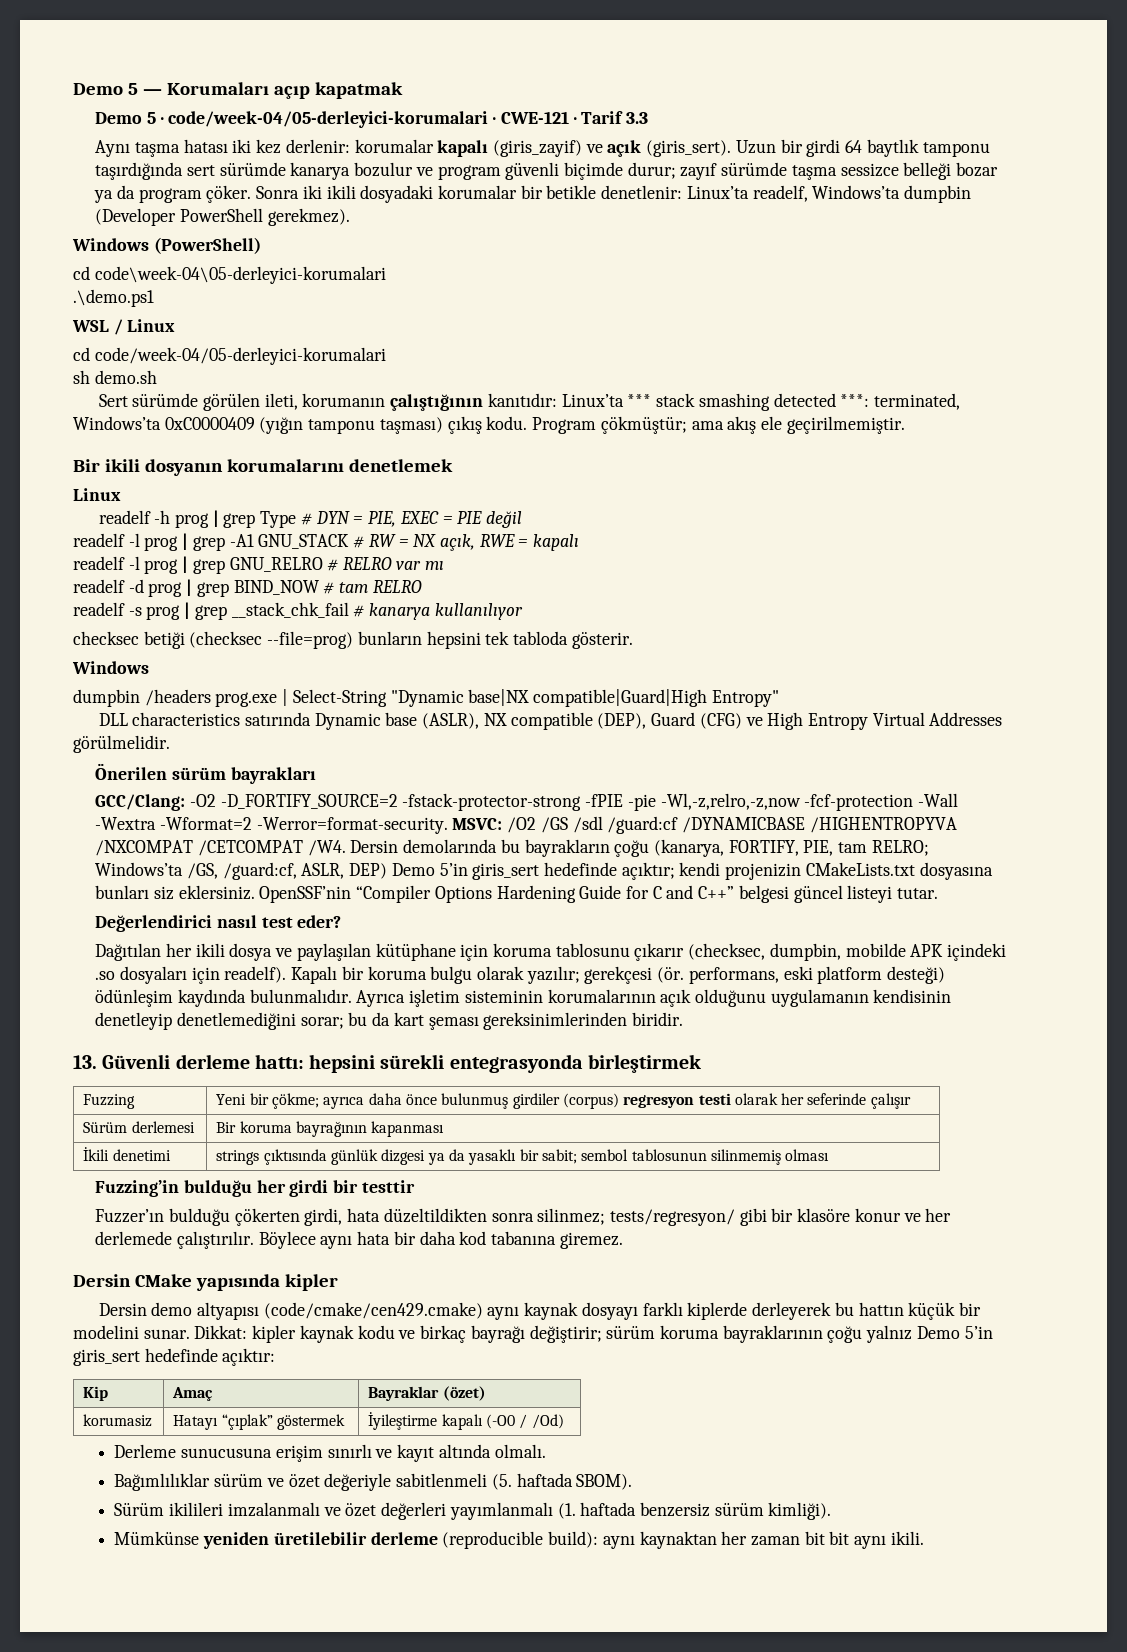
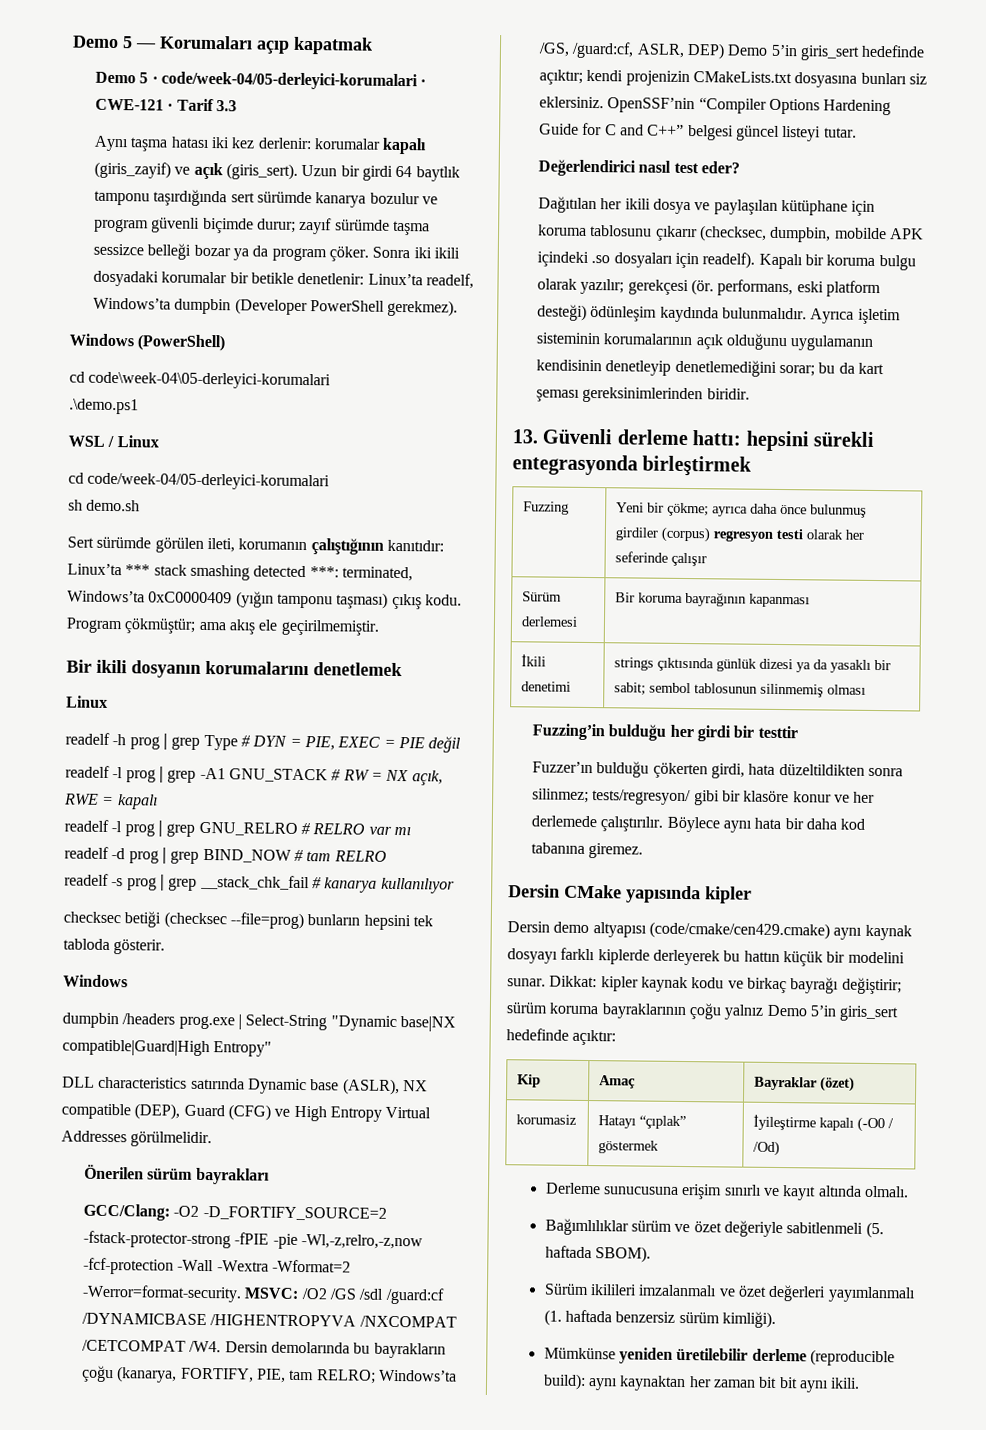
[381,1149,426,1165] dizgesi -> [759,658,794,670] dizesi

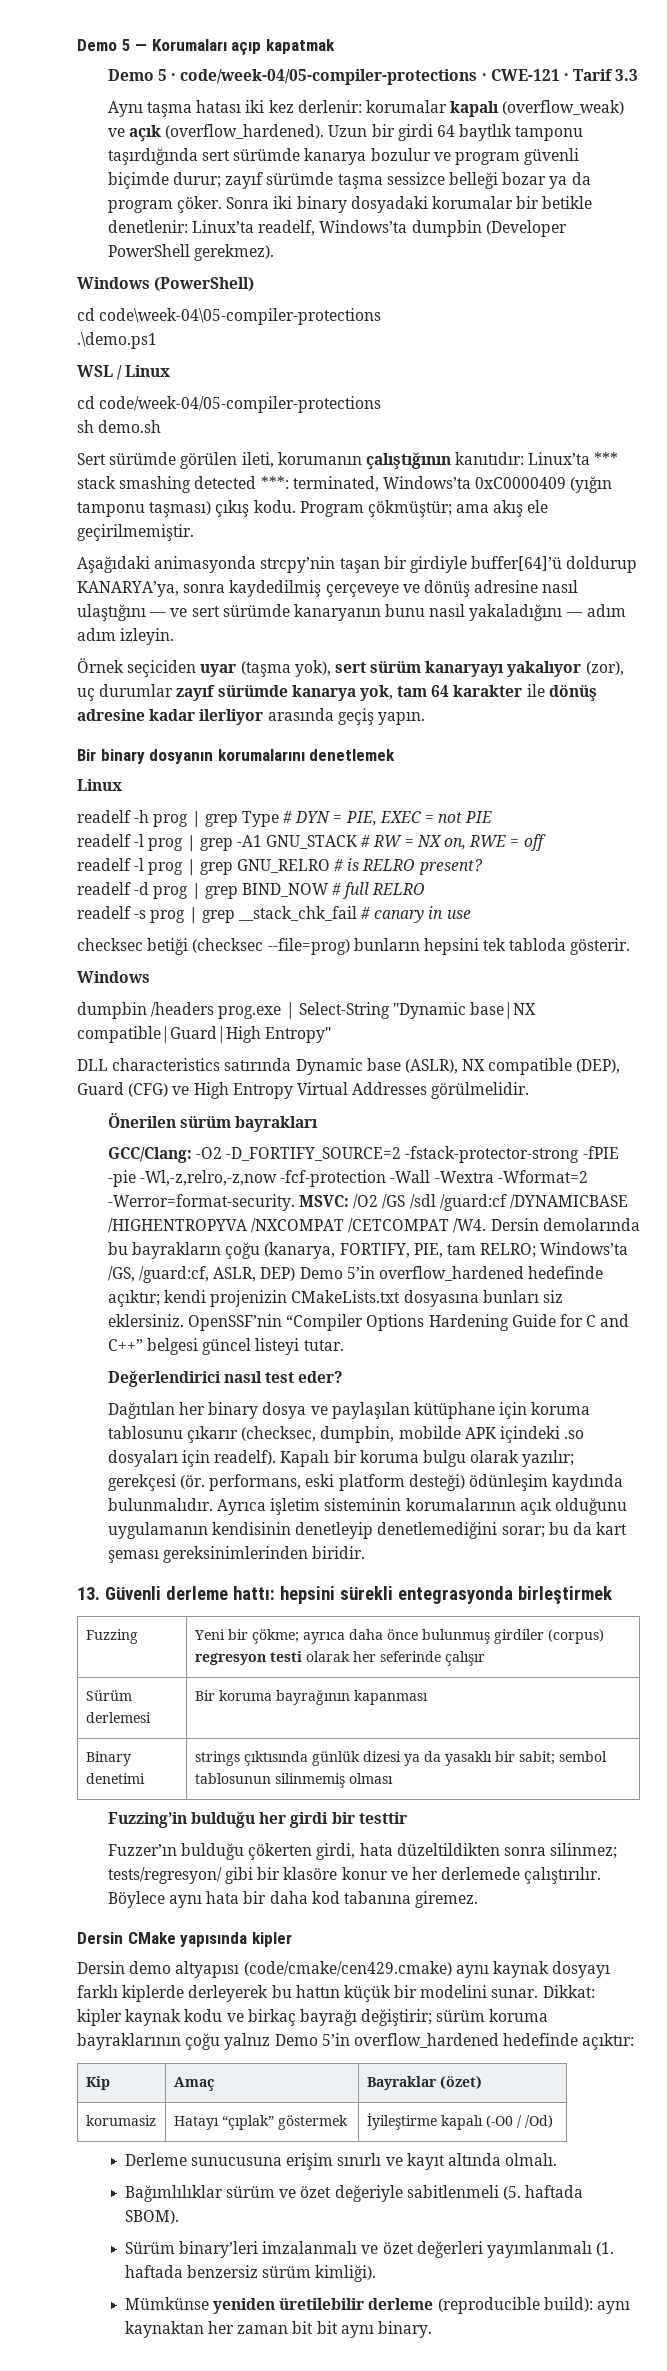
[160,71,418,91] code/week-04/05-derleyici-korumalari -> [180,69,478,85] code/week-04/05-compiler-protections
[93,161,171,179] (giris_zayif) -> [502,100,625,115] (overflow_weak)
[225,163,298,180] (giris_sert). -> [165,124,325,139] (overflow_hardened).
[433,247,460,259] ikili -> [296,196,347,213] binary
[88,371,332,390] code\week-04\05-derleyici-korumalari -> [99,308,382,325] code\week-04\05-compiler-protections
[87,472,331,491] code/week-04/05-derleyici-korumalari -> [99,396,382,413] code/week-04/05-compiler-protections
[66,659,127,674] // Bir ikili -> [77,556,638,573] [77,580,579,597] [77,604,626,621] [77,628,175,645] [77,658,624,677] [77,684,597,702] [77,708,425,725] [77,749,145,764] // Aşağıdaki animasyonda strcpy’nin taşan bir girdiyle buffer[64]’ü doldurup KANARYA’ya, sonra kaydedilmiş çerçeveye ve dönüş adresine nasıl ulaştığını — ve sert sürümde kanaryanın bunu nasıl yakaladığını — adım adım izleyin. // Örnek seçiciden uyar (taşma yok), sert sürüm kanaryayı yakalıyor (zor), uç durumlar zayıf sürümde kanarya yok, tam 64 karakter ile dönüş adresine kadar ilerliyor arasında geçiş yapın. // Bir binary
(396, 743) none -> [438,812,463,823] not
[428,736,462,753] değil -> (493, 817) none
[411,770,443,786] açık, -> [444,838,467,850] on,
[116,794,158,810] kapalı -> [523,834,546,851] off
[312,823,411,836] RELRO var mı -> [347,858,483,875] is RELRO present?
[306,851,332,862] tam -> [342,882,370,899] full
[324,877,455,894] kanarya kullanılıyor -> [374,906,471,923] canary in use
[799,45,860,61] giris_sert -> [378,1266,524,1281] overflow_hardened
[624,198,651,210] ikili -> [208,1402,259,1419] binary
[521,654,547,667] İkili -> [85,1751,131,1766] Binary
[839,1005,899,1022] giris_sert -> [353,2033,499,2048] overflow_hardened
[589,1284,637,1296] ikilileri -> [179,2241,259,2258] binary’leri
[830,1377,861,1389] ikili. -> [378,2321,433,2338] binary.

